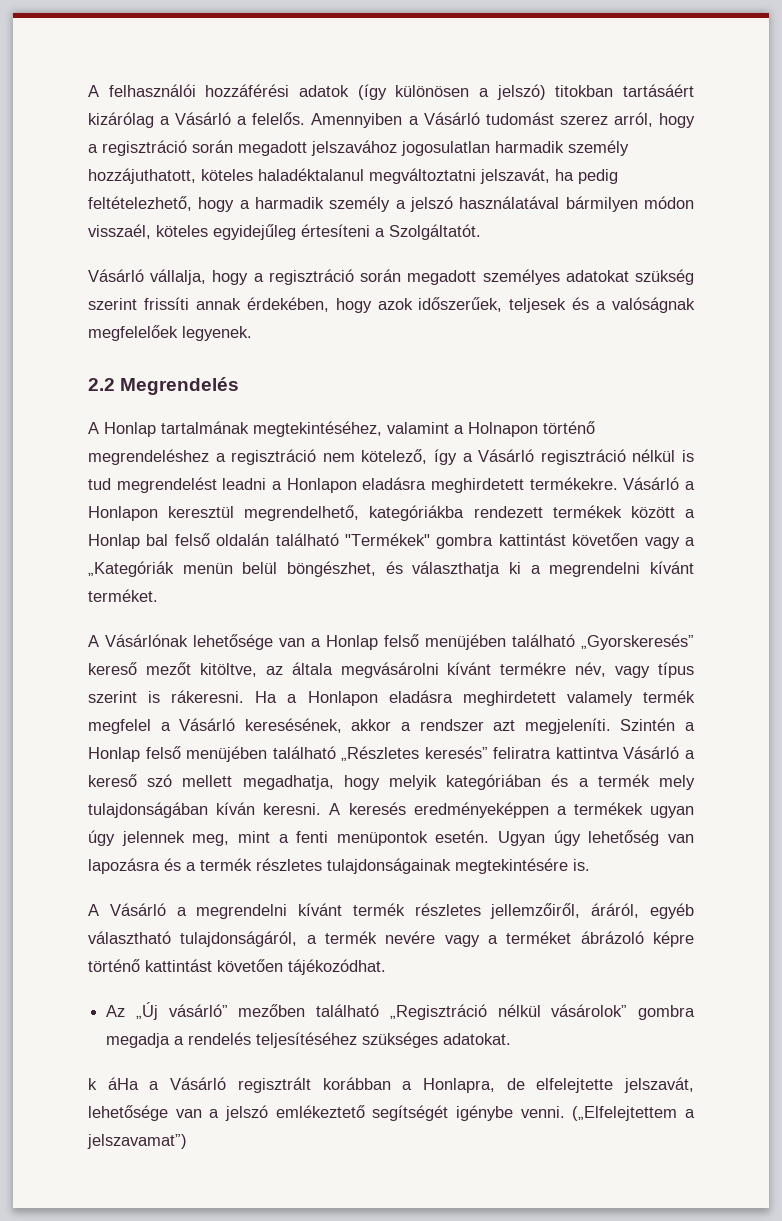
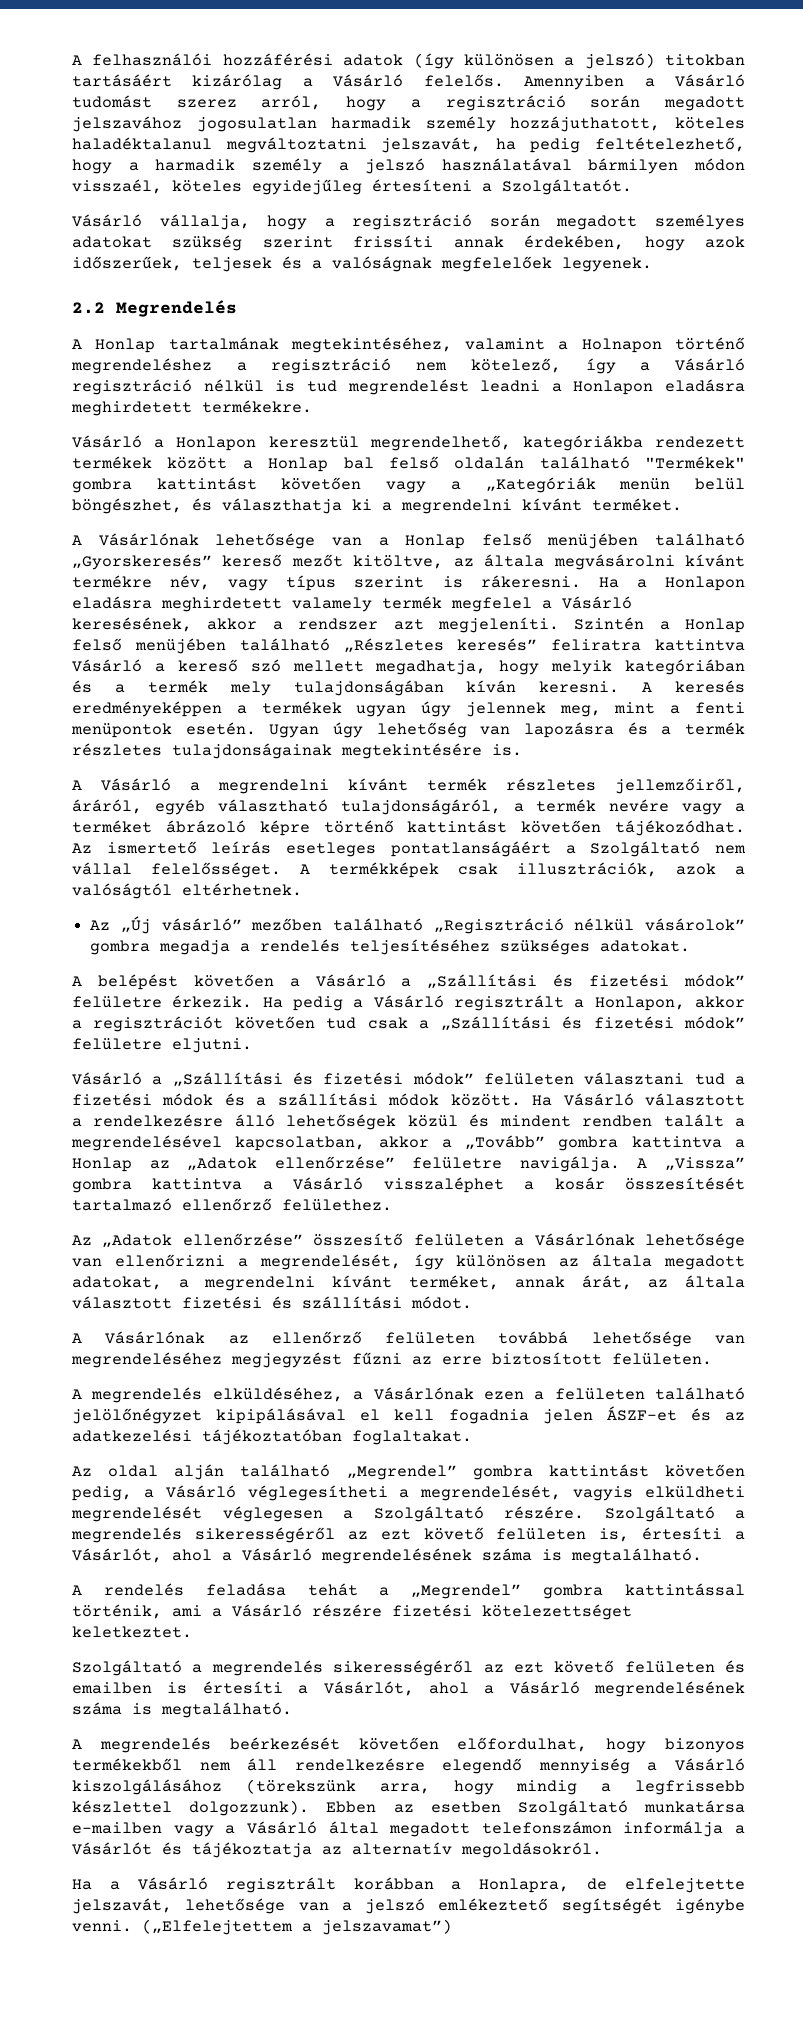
[237,116,248,125] a -> (404, 80) none
(618, 483) none -> (312, 406) //
(386, 967) none -> [72,841,746,857] [72,862,745,878] [72,883,302,899] Az ismertető leírás esetleges pontatlanságáért a Szolgáltató nem vállal felelősséget. A termékképek csak illusztrációk, azok a valóságtól eltérhetnek.
[88,1077,139,1090] k áHa -> [72,974,746,990] [72,995,745,1011] [72,1016,746,1032] [72,1038,252,1053] [72,1072,746,1087] [72,1093,746,1106] [72,1114,746,1130] [71,1135,745,1151] [72,1156,745,1172] [72,1177,746,1193] [72,1198,392,1211] [72,1233,746,1249] [72,1254,745,1270] [72,1275,745,1291] [72,1296,472,1309] [72,1331,745,1347] [71,1352,712,1368] [72,1387,745,1403] [72,1406,745,1424] [72,1429,472,1445] [72,1464,745,1480] [72,1485,745,1501] [71,1506,745,1522] [71,1527,745,1543] [72,1548,702,1564] [72,1583,745,1599] [72,1604,632,1620] [72,1626,192,1638] [72,1660,745,1676] [72,1681,745,1697] [72,1702,292,1718] [72,1737,745,1753] [72,1758,745,1774] [72,1779,745,1795] [72,1800,746,1816] [72,1821,745,1837] [72,1842,602,1858] [72,1879,92,1890] A belépést követően a Vásárló a „Szállítási és fizetési módok” felületre érkezik. Ha pedig a Vásárló regisztrált a Honlapon, akkor a regisztrációt követően tud csak a „Szállítási és fizetési módok” felületre eljutni. // Vásárló a „Szállítási és fizetési módok” felületen választani tud a fizetési módok és a szállítási módok között. Ha Vásárló választott a rendelkezésre álló lehetőségek közül és mindent rendben talált a megrendelésével kapcsolatban, akkor a „Tovább” gombra kattintva a Honlap az „Adatok ellenőrzése” felületre navigálja. A „Vissza” gombra kattintva a Vásárló visszaléphet a kosár összesítését tartalmazó ellenőrző felülethez. // Az „Adatok ellenőrzése” összesítő felületen a Vásárlónak lehetősége van ellenőrizni a megrendelését, így különösen az általa megadott adatokat, a megrendelni kívánt terméket, annak árát, az általa választott fizetési és szállítási módot. // A Vásárlónak az ellenőrző felületen továbbá lehetősége van megrendeléséhez megjegyzést fűzni az erre biztosított felületen. // A megrendelés elküldéséhez, a Vásárlónak ezen a felületen található jelölőnégyzet kipipálásával el kell fogadnia jelen ÁSZF-et és az adatkezelési tájékoztatóban foglaltakat. // Az oldal alján található „Megrendel” gombra kattintást követően pedig, a Vásárló véglegesítheti a megrendelését, vagyis elküldheti megrendelését véglegesen a Szolgáltató részére. Szolgáltató a megrendelés sikerességéről az ezt követő felületen is, értesíti a Vásárlót, ahol a Vásárló megrendelésének száma is megtalálható. // A rendelés feladása tehát a „Megrendel” gombra kattintással történik, ami a Vásárló részére fizetési kötelezettséget keletkeztet. // Szolgáltató a megrendelés sikerességéről az ezt követő felületen és emailben is értesíti a Vásárlót, ahol a Vásárló megrendelésének száma is megtalálható. // A megrendelés beérkezését követően előfordulhat, hogy bizonyos termékekből nem áll rendelkezésre elegendő mennyiség a Vásárló kiszolgálásához (törekszünk arra, hogy mindig a legfrissebb készlettel dolgozzunk). Ebben az esetben Szolgáltató munkatársa e-mailben vagy a Vásárló által megadott telefonszámon informálja a Vásárlót és tájékoztatja az alternatív megoldásokról. // Ha

